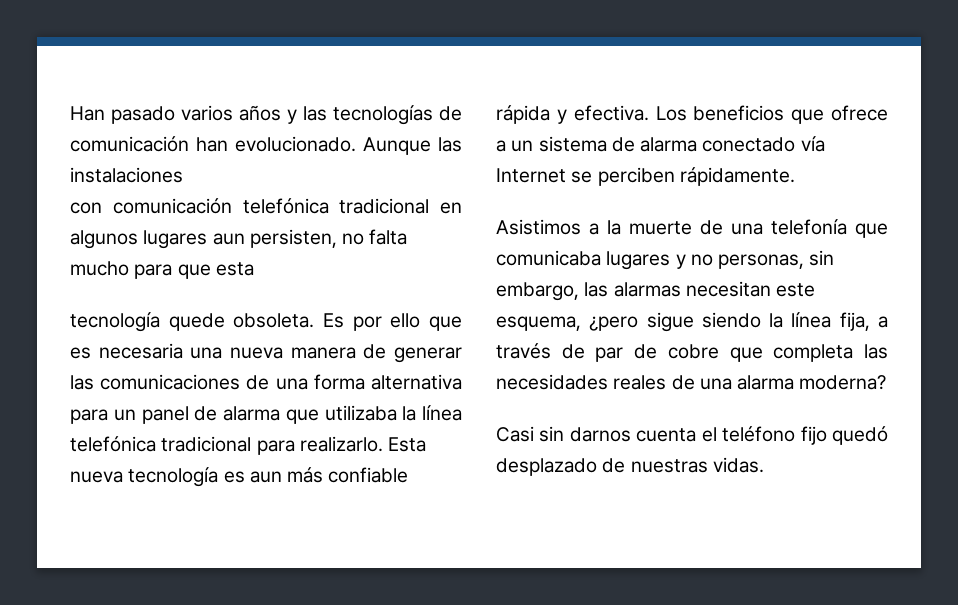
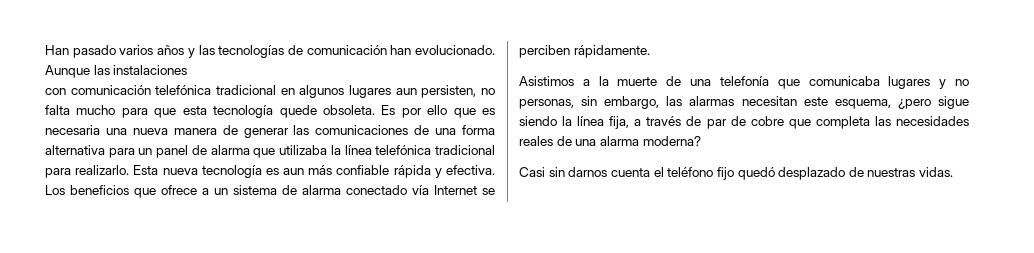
(254, 269) // -> (207, 110) none

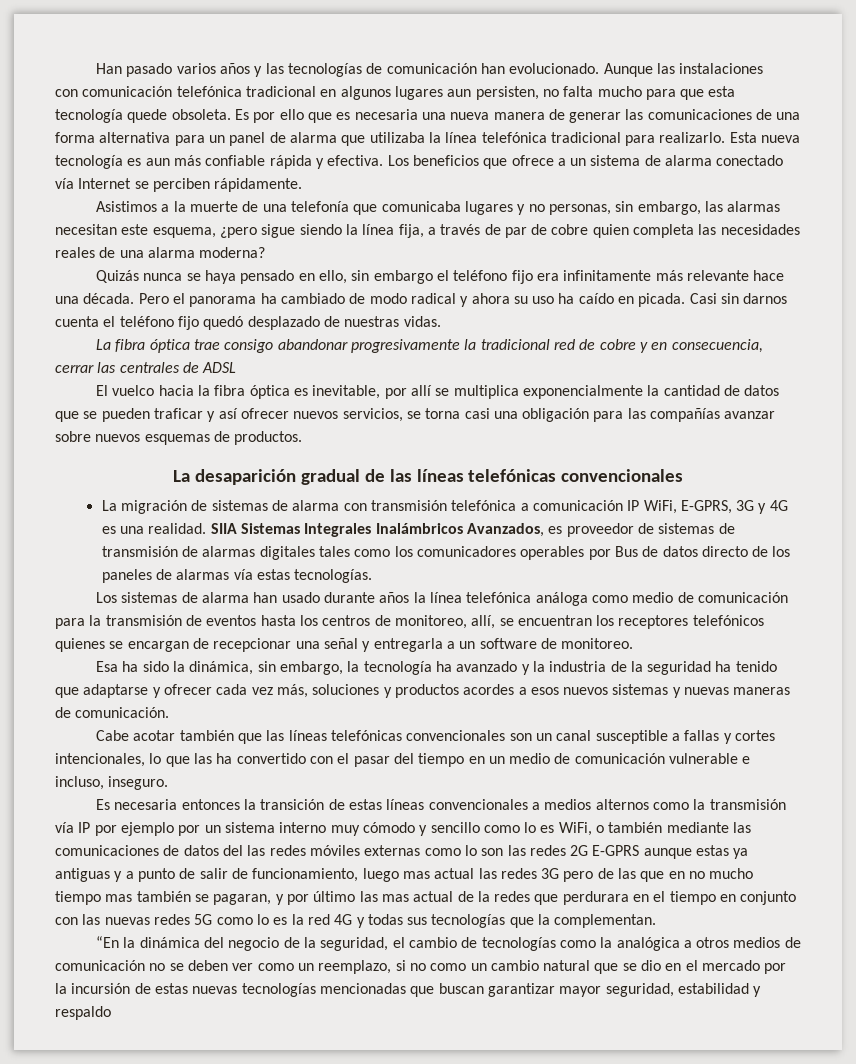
[788,119,811,129] que -> [592,224,629,238] quien
(701, 141) none -> [96,270,785,284] [55,293,686,307] Quizás nunca se haya pensado en ello, sin embargo el teléfono fijo era infinitamente más relevante hace una década. Pero el panorama ha cambiado de modo radical y ahora su uso ha caído en picada.
(954, 172) none -> [96,339,763,353] [55,362,237,373] [96,385,780,399] [55,408,776,422] [55,431,303,445] [172,469,684,485] [101,500,788,514] [101,523,735,537] [101,546,791,560] [101,569,373,583] [96,592,788,606] [55,615,764,629] [55,638,634,652] [96,661,777,675] [55,684,791,698] [55,707,170,718] [96,730,775,744] [55,753,751,767] [55,776,169,790] [96,799,786,810] [55,822,752,836] [55,845,749,859] [55,868,754,882] [55,891,797,905] [55,914,657,928] [96,936,801,951] [55,960,787,974] [55,983,762,997] [55,1006,111,1020] // La fibra óptica trae consigo abandonar progresivamente la tradicional red de cobre y en consecuencia, cerrar las centrales de ADSL // El vuelco hacia la fibra óptica es inevitable, por allí se multiplica exponencialmente la cantidad de datos que se pueden traficar y así ofrecer nuevos servicios, se torna casi una obligación para las compañías avanzar sobre nuevos esquemas de productos. // La desaparición gradual de las líneas telefónicas convencionales // La migración de sistemas de alarma con transmisión telefónica a comunicación IP WiFi, E-GPRS, 3G y 4G es una realidad. SIIA Sistemas Integrales Inalámbricos Avanzados, es proveedor de sistemas de transmisión de alarmas digitales tales como los comunicadores operables por Bus de datos directo de los paneles de alarmas vía estas tecnologías. // Los sistemas de alarma han usado durante años la línea telefónica análoga como medio de comunicación para la transmisión de eventos hasta los centros de monitoreo, allí, se encuentran los receptores telefónicos quienes se encargan de recepcionar una señal y entregarla a un software de monitoreo. // Esa ha sido la dinámica, sin embargo, la tecnología ha avanzado y la industria de la seguridad ha tenido que adaptarse y ofrecer cada vez más, soluciones y productos acordes a esos nuevos sistemas y nuevas maneras de comunicación. // Cabe acotar también que las líneas telefónicas convencionales son un canal susceptible a fallas y cortes intencionales, lo que las ha convertido con el pasar del tiempo en un medio de comunicación vulnerable e incluso, inseguro. // Es necesaria entonces la transición de estas líneas convencionales a medios alternos como la transmisión vía IP por ejemplo por un sistema interno muy cómodo y sencillo como lo es WiFi, o también mediante las comunicaciones de datos del las redes móviles externas como lo son las redes 2G E-GPRS aunque estas ya antiguas y a punto de salir de funcionamiento, luego mas actual las redes 3G pero de las que en no mucho tiempo mas también se pagaran, y por último las mas actual de la redes que perdurara en el tiempo en conjunto con las nuevas redes 5G como lo es la red 4G y todas sus tecnologías que la complementan. // “En la dinámica del negocio de la seguridad, el cambio de tecnologías como la analógica a otros medios de comunicación no se deben ver como un reemplazo, si no como un cambio natural que se dio en el mercado por la incursión de estas nuevas tecnologías mencionadas que buscan garantizar mayor seguridad, estabilidad y respaldo

